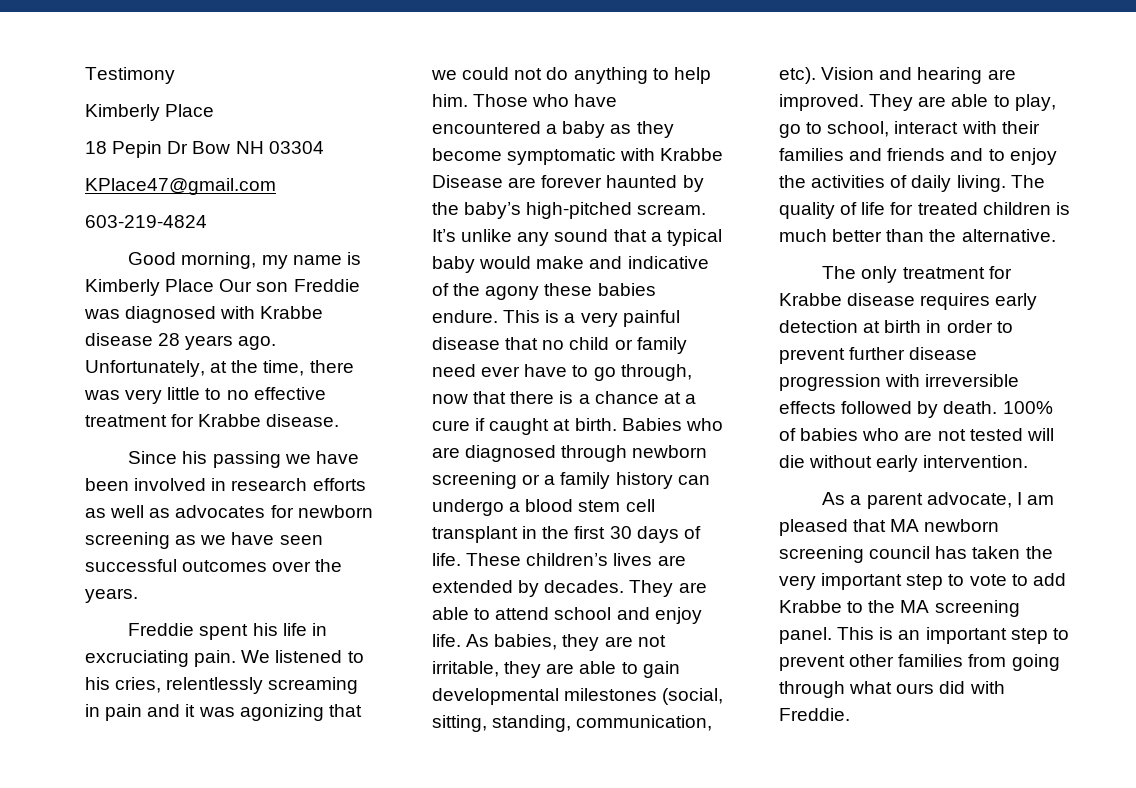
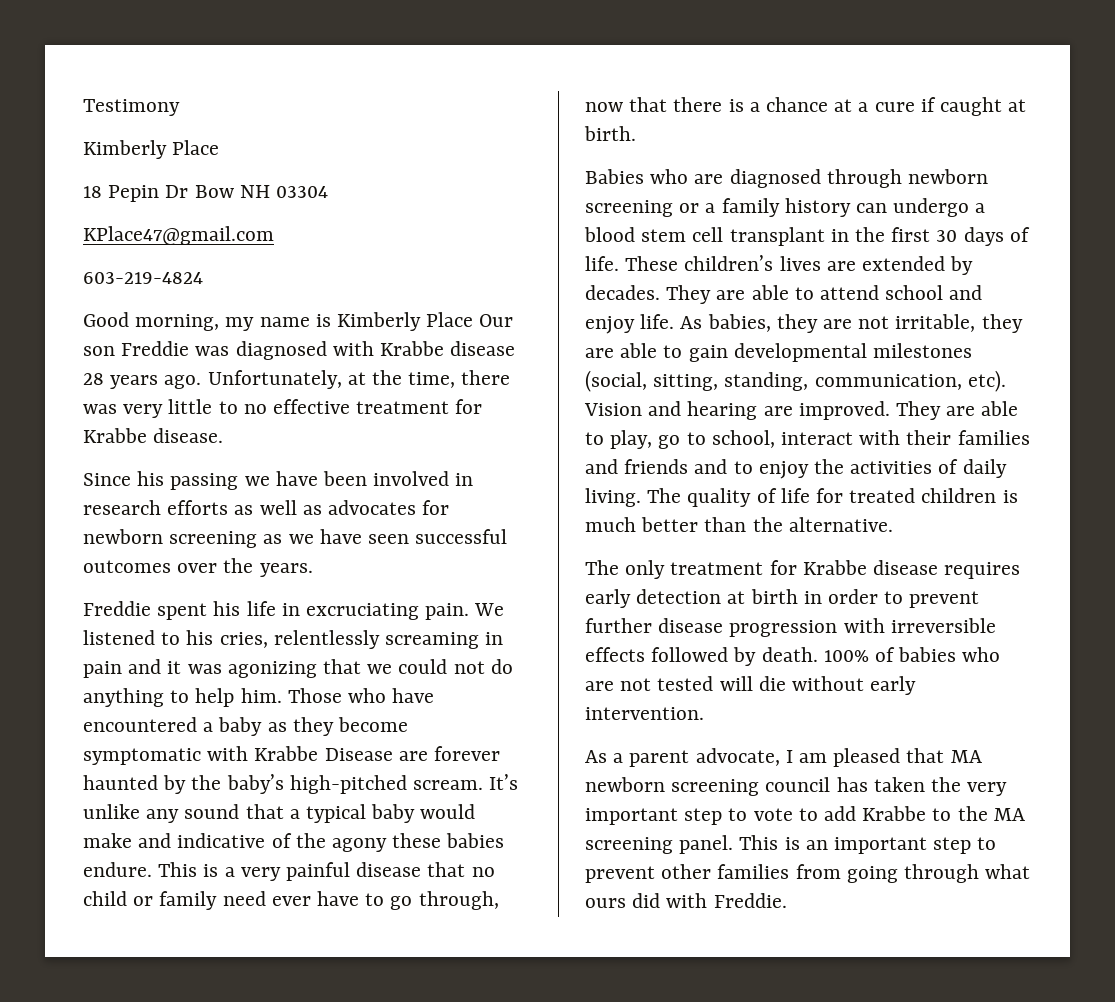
(617, 424) none -> (636, 133) //

